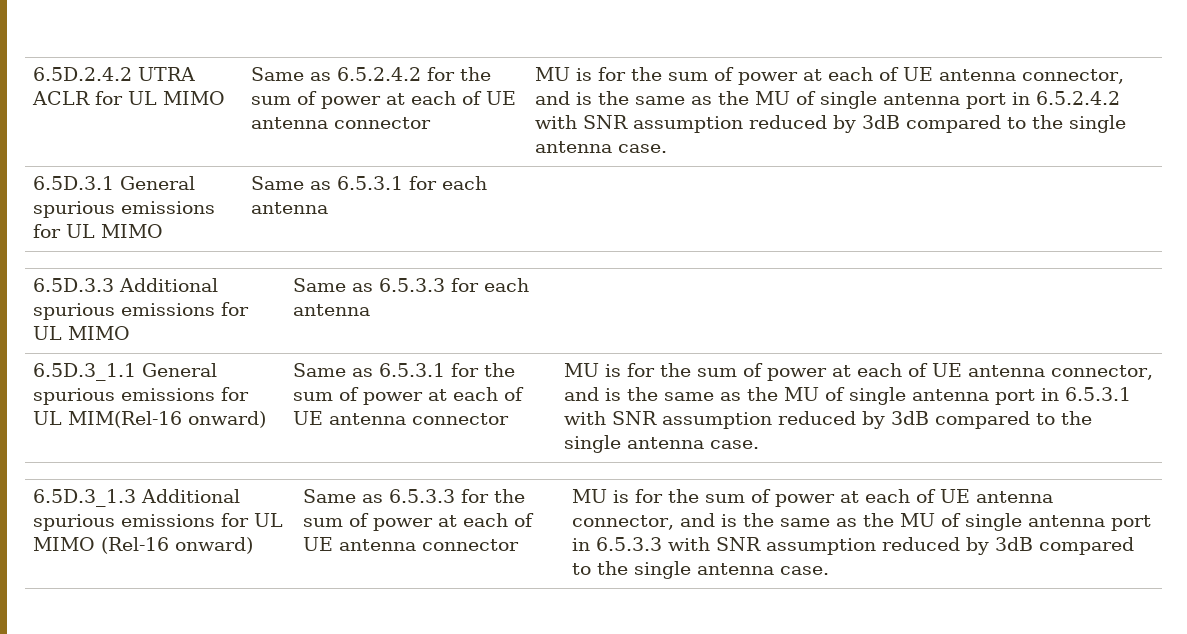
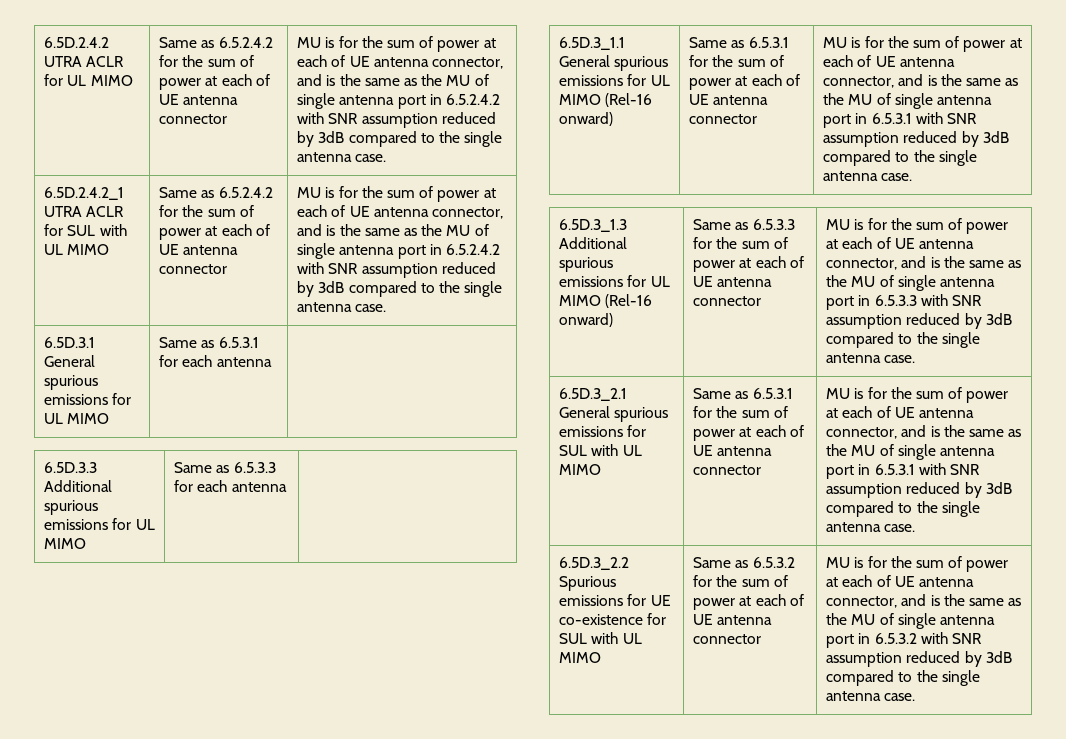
(668, 148) none -> [44,187,125,200] [44,206,125,217] [44,224,127,236] [44,244,110,255] [159,187,273,198] [159,205,254,217] [159,224,270,240] [159,244,239,255] [159,264,228,274] [297,186,496,202] [297,205,503,219] [297,224,489,236] [297,243,500,259] [297,262,496,278] [297,281,503,297] [297,302,387,312] // 6.5D.2.4.2_1 UTRA ACLR for SUL with UL MIMO | Same as 6.5.2.4.2 for the sum of power at each of UE antenna connector | MU is for the sum of power at each of UE antenna connector, and is the same as the MU of single antenna port in 6.5.2.4.2 with SNR assumption reduced by 3dB compared to the single antenna case.
[68,411,183,428] MIM(Rel-16 -> [559,93,653,107] MIMO (Rel-16
(830, 570) none -> [559,388,628,401] [559,406,669,422] [559,425,647,437] [559,444,642,456] [559,464,602,475] [693,388,793,399] [693,406,788,418] [693,425,804,441] [693,445,773,456] [693,465,762,475] [826,387,1009,403] [826,406,974,418] [826,425,1022,439] [826,444,995,460] [826,463,980,479] [826,482,1012,498] [826,501,980,517] [826,522,916,532] [559,557,630,570] [559,576,617,591] [559,594,671,606] [559,613,667,625] [559,632,642,644] [559,652,602,663] [693,557,795,568] [693,575,788,587] [693,594,804,610] [693,614,773,625] [693,634,762,644] [826,556,1009,572] [826,575,974,587] [826,594,1022,608] [826,613,995,629] [826,632,982,648] [826,651,1012,667] [826,670,980,686] [826,691,916,701] // 6.5D.3_2.1 General spurious emissions for SUL with UL MIMO | Same as 6.5.3.1 for the sum of power at each of UE antenna connector | MU is for the sum of power at each of UE antenna connector, and is the same as the MU of single antenna port in 6.5.3.1 with SNR assumption reduced by 3dB compared to the single antenna case. // 6.5D.3_2.2 Spurious emissions for UE co-existence for SUL with UL MIMO | Same as 6.5.3.2 for the sum of power at each of UE antenna connector | MU is for the sum of power at each of UE antenna connector, and is the same as the MU of single antenna port in 6.5.3.2 with SNR assumption reduced by 3dB compared to the single antenna case.

